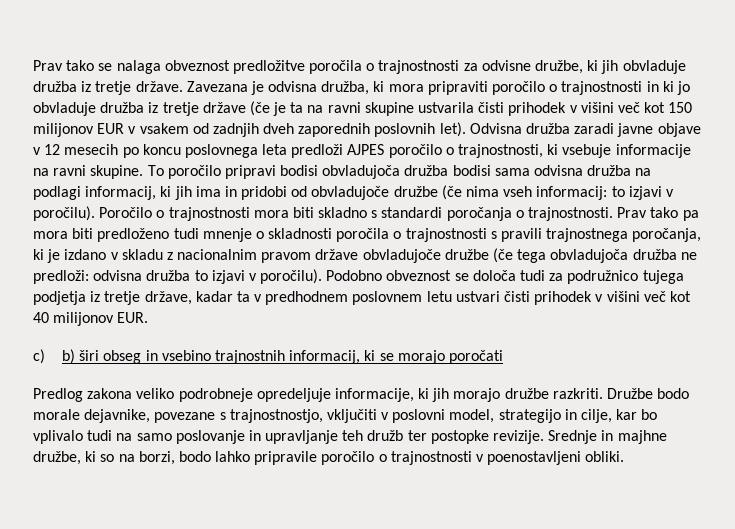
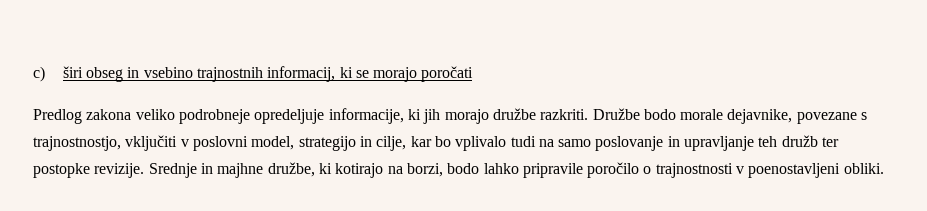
[33,60,686,74] [33,81,690,95] [33,101,693,116] [33,122,701,137] [33,144,691,158] [33,165,652,179] [33,185,674,200] [33,206,699,221] [33,228,702,242] [33,248,697,263] [33,269,684,284] [33,291,691,305] [33,312,149,326] [33,349,76,364] Prav tako se nalaga obveznost predložitve poročila o trajnostnosti za odvisne družbe, ki jih obvladuje družba iz tretje države. Zavezana je odvisna družba, ki mora pripraviti poročilo o trajnostnosti in ki jo obvladuje družba iz tretje države (če je ta na ravni skupine ustvarila čisti prihodek v višini več kot 150 milijonov EUR v vsakem od zadnjih dveh zaporednih poslovnih let). Odvisna družba zaradi javne objave v 12 mesecih po koncu poslovnega leta predloži AJPES poročilo o trajnostnosti, ki vsebuje informacije na ravni skupine. To poročilo pripravi bodisi obvladujoča družba bodisi sama odvisna družba na podlagi informacij, ki jih ima in pridobi od obvladujoče družbe (če nima vseh informacij: to izjavi v poročilu). Poročilo o trajnostnosti mora biti skladno s standardi poročanja o trajnostnosti. Prav tako pa mora biti predloženo tudi mnenje o skladnosti poročila o trajnostnosti s pravili trajnostnega poročanja, ki je izdano v skladu z nacionalnim pravom države obvladujoče družbe (če tega obvladujoča družba ne predloži: odvisna družba to izjavi v poročilu). Podobno obveznost se določa tudi za podružnico tujega podjetja iz tretje države, kadar ta v predhodnem poslovnem letu ustvari čisti prihodek v višini več kot 40 milijonov EUR. // c) b) -> [33,66,45,82] c)
[100,454,115,462] so -> [335,163,384,178] kotirajo

